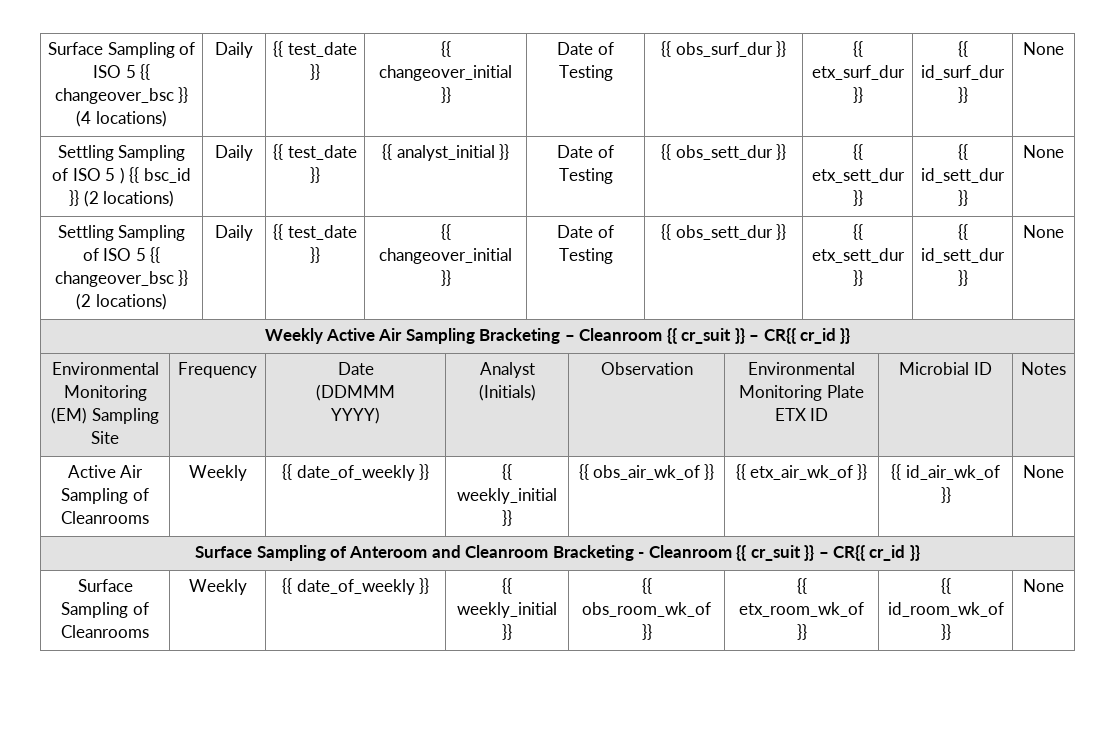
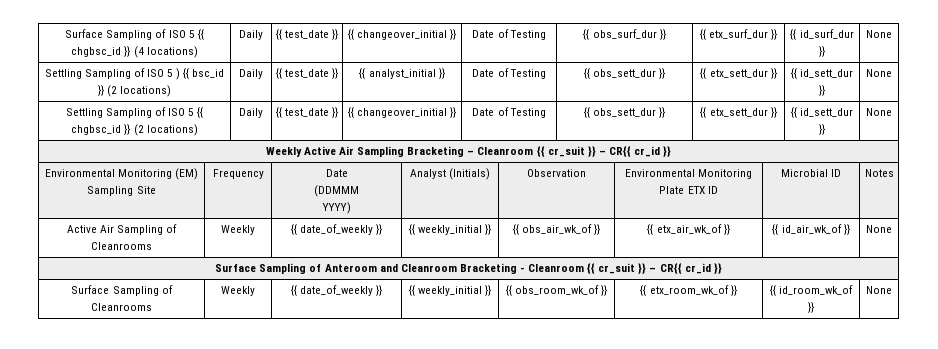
[54,88,174,104] changeover_bsc -> [71,47,122,57] chgbsc_id
[54,271,174,287] changeover_bsc -> [71,125,122,135] chgbsc_id

